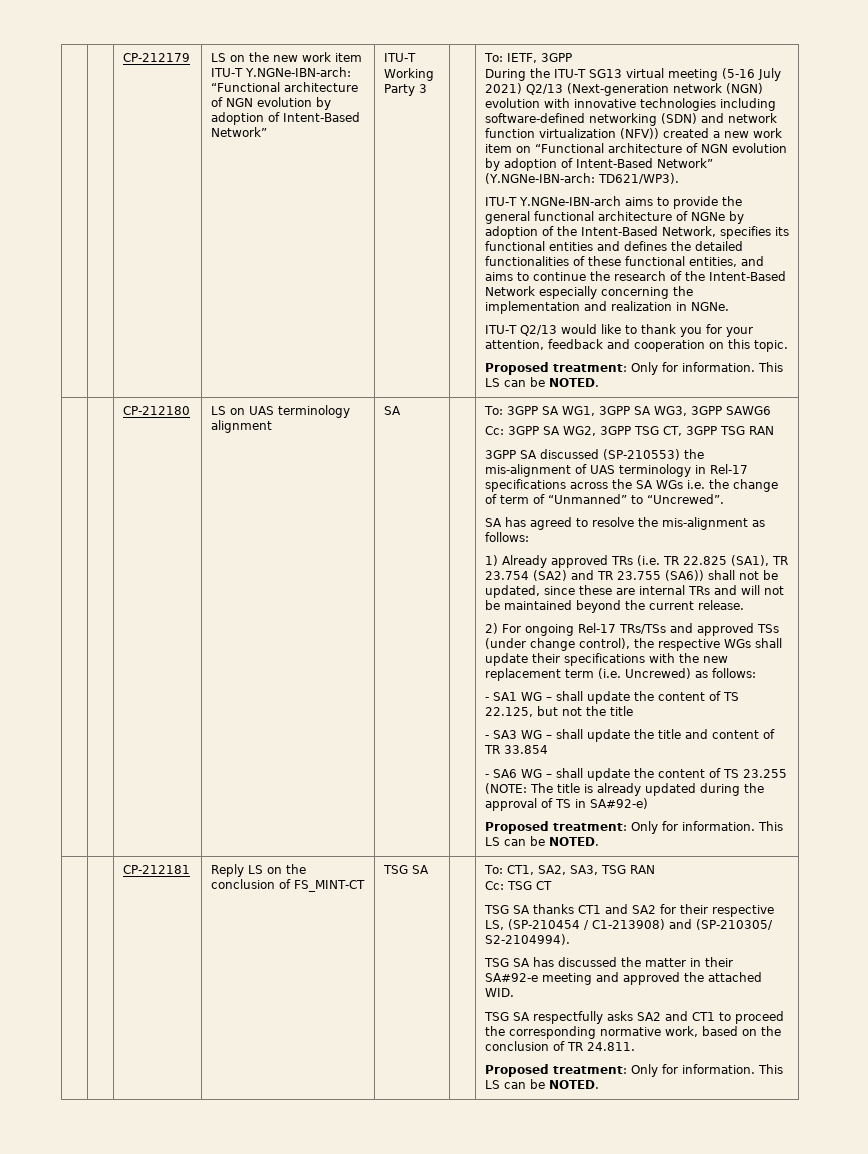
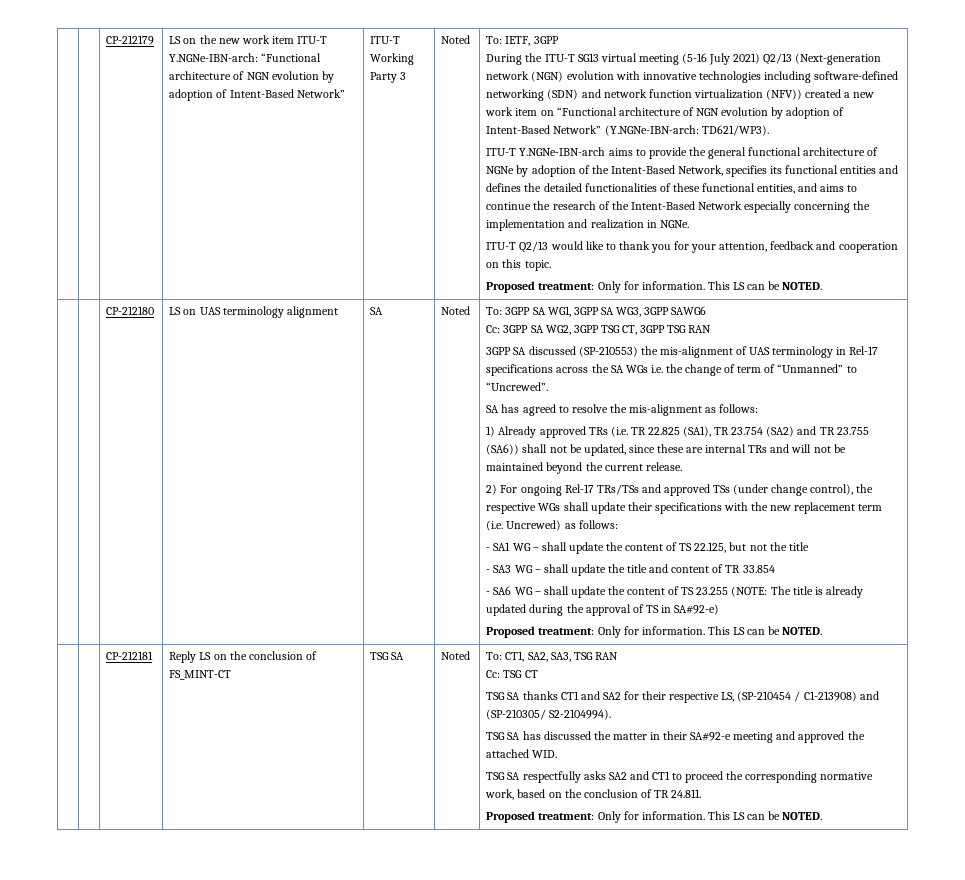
(427, 88) none -> [441,35,471,44] Noted
(401, 410) none -> [441,306,471,315] Noted
(429, 869) none -> [441,651,471,660] Noted

